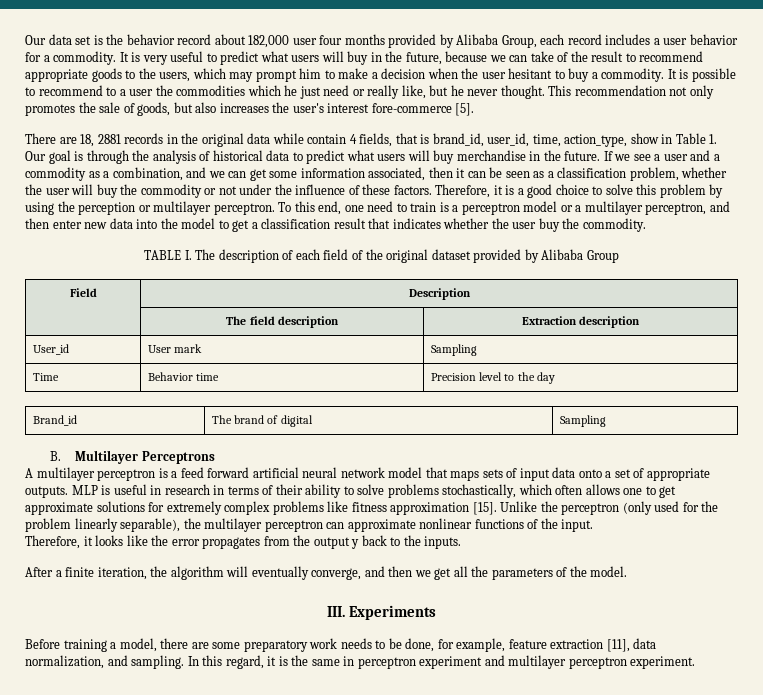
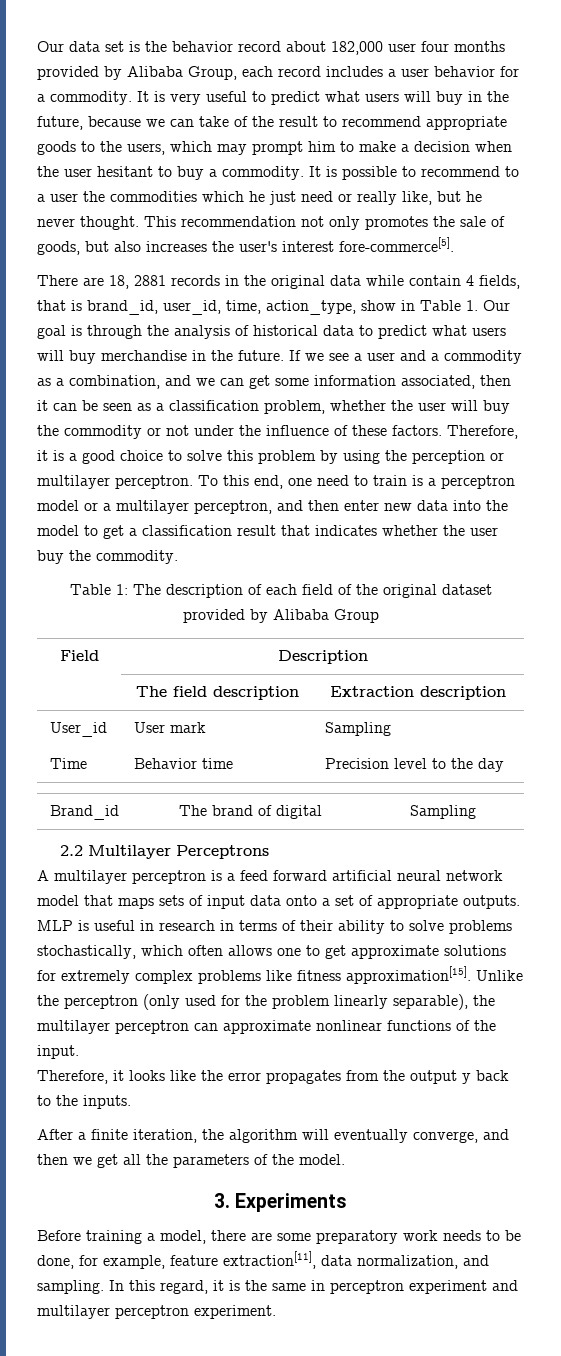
[371,103,475,116] fore-commerce [5]. -> [339,237,454,252] fore-commerce[5].
[144,250,192,260] TABLE I. -> [69,584,128,595] Table 1:
[50,451,62,461] B. -> [60,845,84,856] 2.2
[390,502,497,515] approximation [15]. -> [346,966,471,984] approximation[15].
[326,606,345,617] III. -> [213,1193,230,1208] 3.
[550,639,630,652] extraction [11], -> [223,1251,316,1269] extraction[11],

